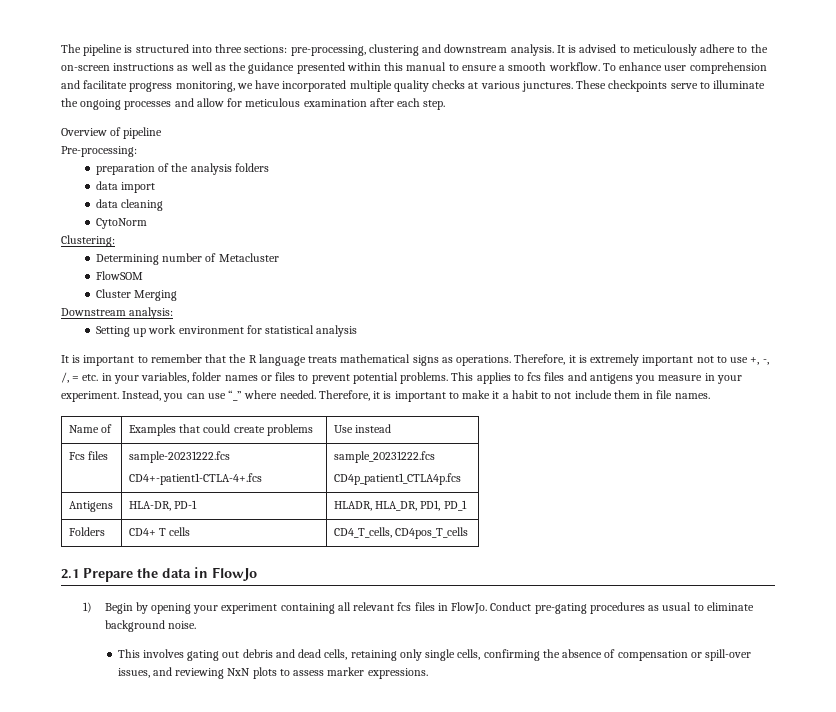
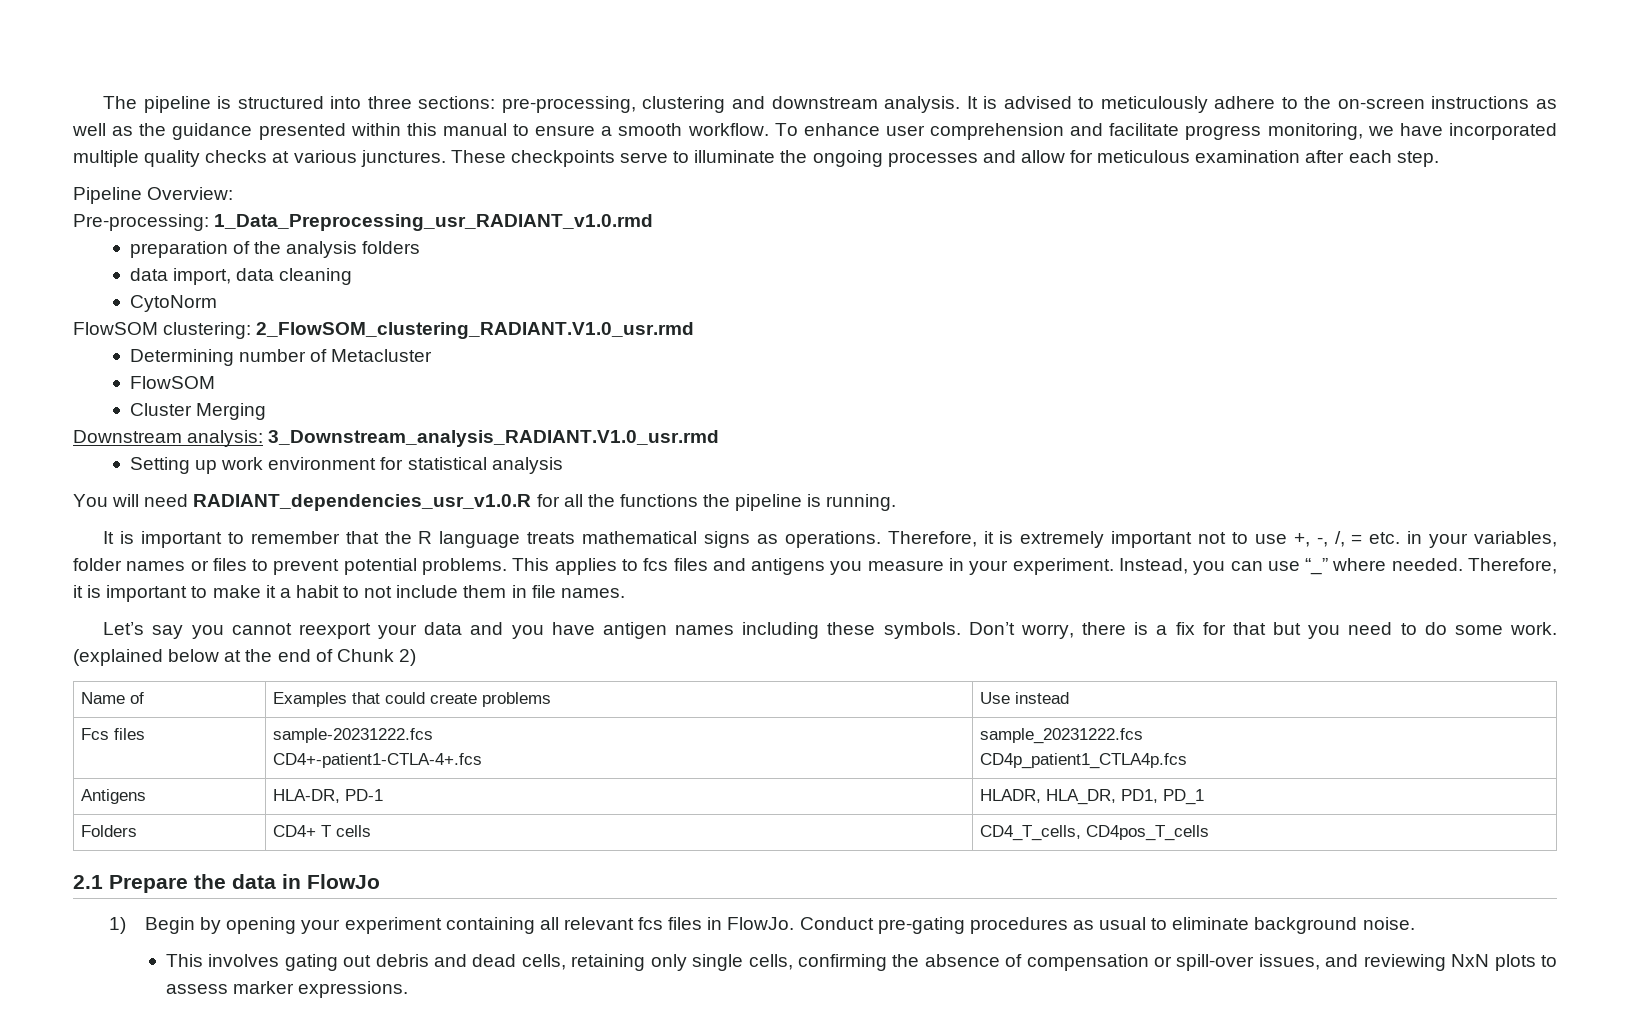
[61,127,163,139] Overview of pipeline -> [73,187,234,204] Pipeline Overview:
(137, 151) none -> [214,214,654,231] 1_Data_Preprocessing_usr_RADIANT_v1.0.rmd
[121,182,156,193] import // -> [173,268,232,285] import,
[61,235,115,247] Clustering: -> [73,322,695,339] FlowSOM clustering: 2_FlowSOM_clustering_RADIANT.V1.0_usr.rmd
(174, 313) none -> [268,430,720,447] 3_Downstream_analysis_RADIANT.V1.0_usr.rmd
(358, 331) none -> [73,494,897,511] // You will need RADIANT_dependencies_usr_v1.0.R for all the functions the pipeline is running.
(710, 396) none -> [103,622,1557,639] [73,649,416,666] // Let’s say you cannot reexport your data and you have antigen names including these symbols. Don’t worry, there is a fix for that but you need to do some work. (explained below at the end of Chunk 2)

